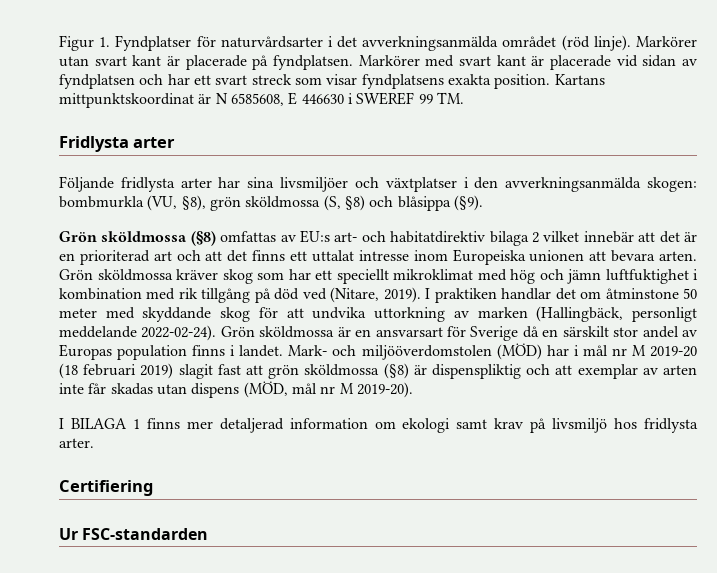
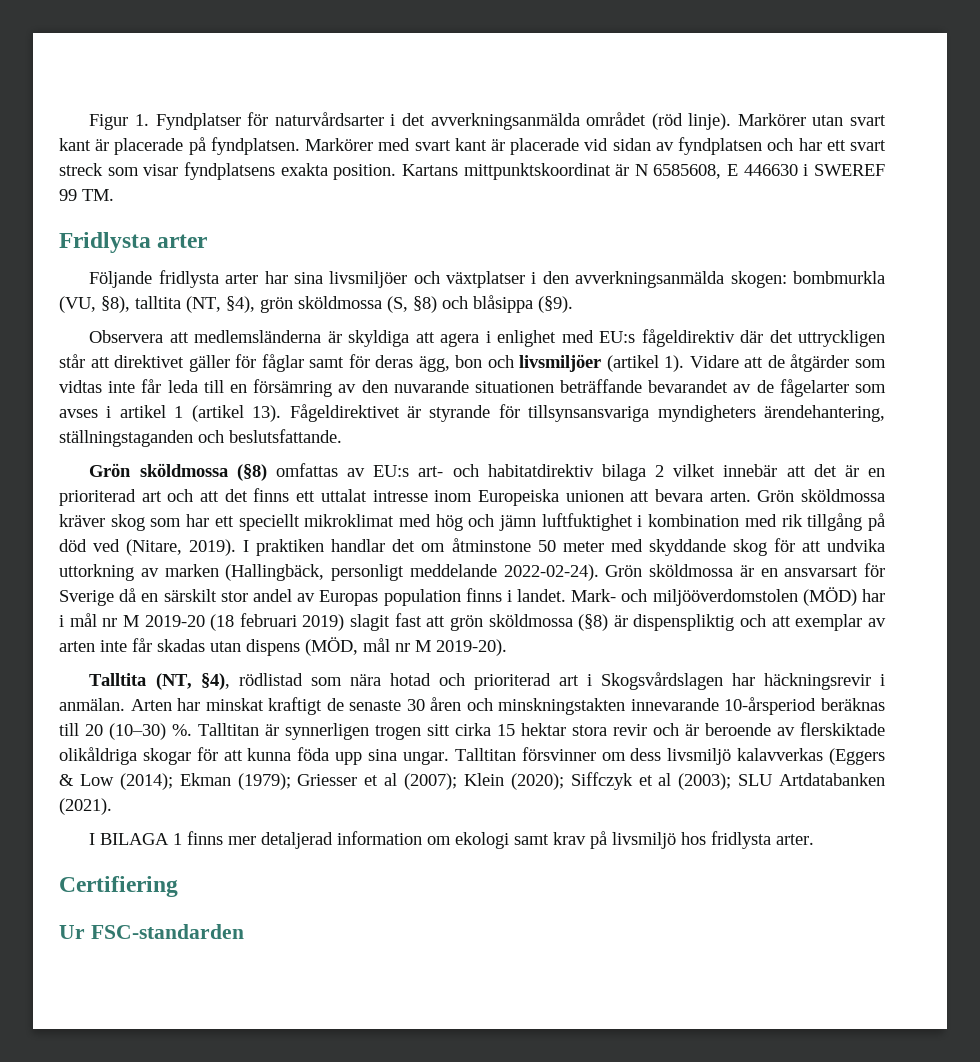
(206, 203) none -> [135,296,255,313] talltita (NT, §4),
(483, 203) none -> [89,329,885,347] [59,354,886,372] [59,379,886,397] [59,404,885,422] [59,429,342,447] // Observera att medlemsländerna är skyldiga att agera i enlighet med EU:s fågeldirektiv där det uttryckligen står att direktivet gäller för fåglar samt för deras ägg, bon och livsmiljöer (artikel 1). Vidare att de åtgärder som vidtas inte får leda till en försämring av den nuvarande situationen beträffande bevarandet av de fågelarter som avses i artikel 1 (artikel 13). Fågeldirektivet är styrande för tillsynsansvariga myndigheters ärendehantering, ställningstaganden och beslutsfattande.
(413, 390) none -> [89,672,885,690] [59,697,886,715] [59,722,885,740] [59,747,886,765] [59,772,885,790] [59,798,112,815] // Talltita (NT, §4), rödlistad som nära hotad och prioriterad art i Skogsvårdslagen har häckningsrevir i anmälan. Arten har minskat kraftigt de senaste 30 åren och minskningstakten innevarande 10-årsperiod beräknas till 20 (10–30) %. Talltitan är synnerligen trogen sitt cirka 15 hektar stora revir och är beroende av flerskiktade olikåldriga skogar för att kunna föda upp sina ungar. Talltitan försvinner om dess livsmiljö kalavverkas (Eggers & Low (2014); Ekman (1979); Griesser et al (2007); Klein (2020); Siffczyk et al (2003); SLU Artdatabanken (2021).

